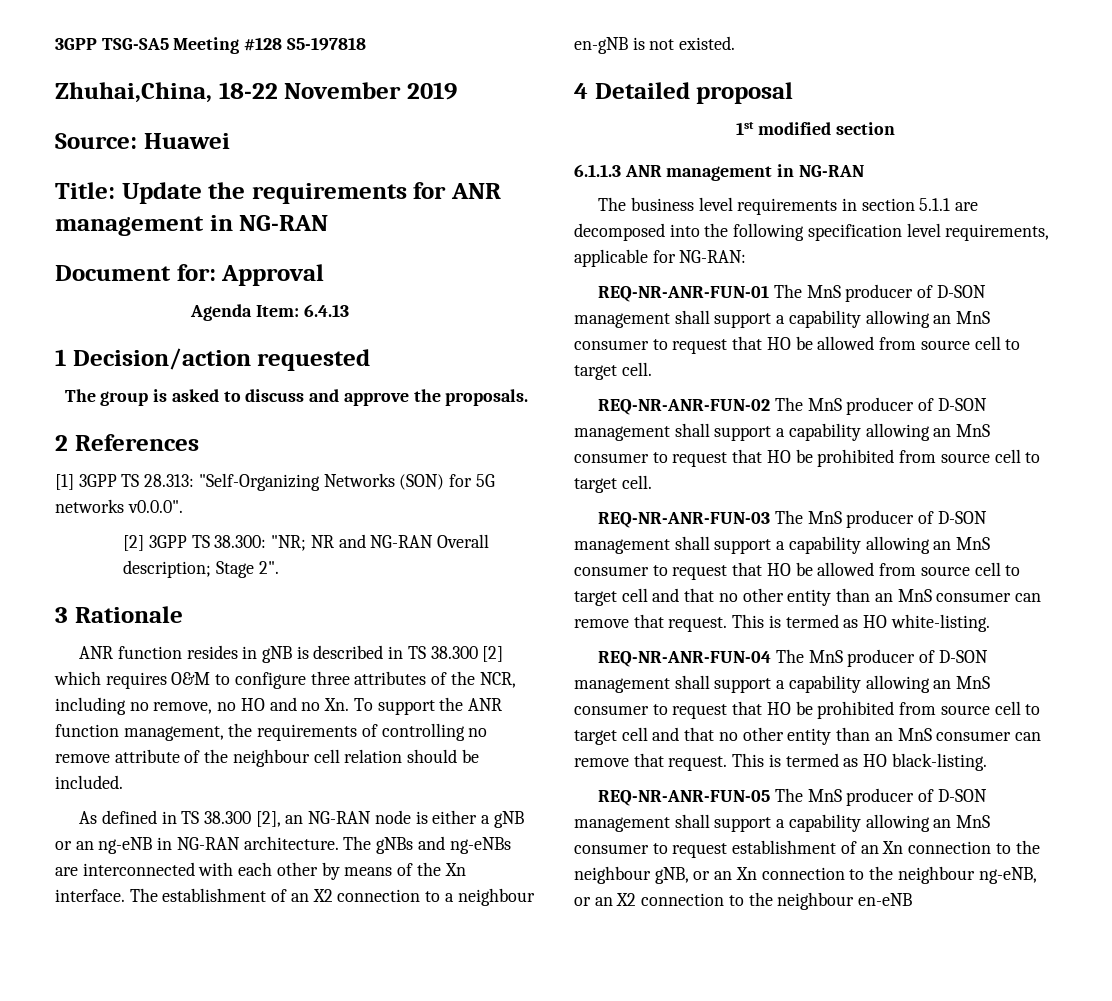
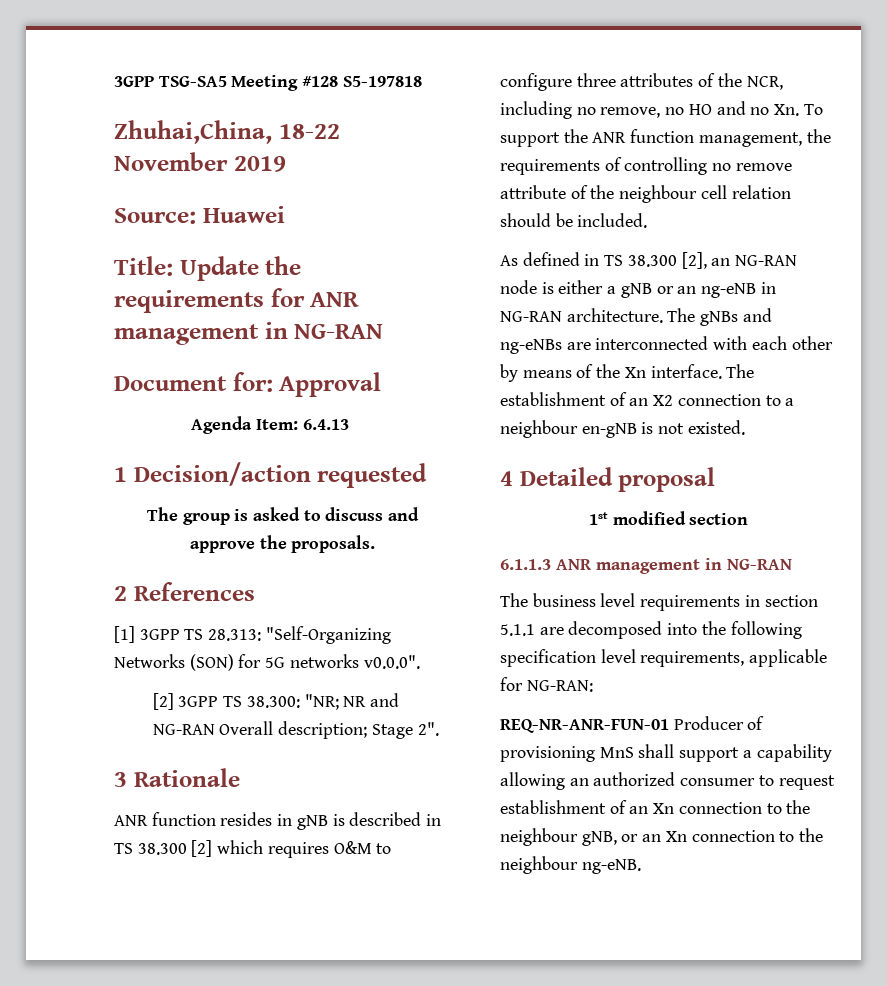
[773,284,986,302] [574,310,991,328] [574,336,1021,354] [574,362,652,380] [598,397,987,415] [574,423,991,441] [574,449,1041,467] [574,475,652,493] [598,510,987,528] [574,536,991,554] [574,562,1021,580] [574,588,1041,606] [574,614,990,632] [598,649,988,667] [574,675,991,693] [574,701,1041,719] [574,727,1041,745] [574,753,987,771] [598,788,987,806] [574,814,991,832] The MnS producer of D-SON management shall support a capability allowing an MnS consumer to request that HO be allowed from source cell to target cell. // REQ-NR-ANR-FUN-02 The MnS producer of D-SON management shall support a capability allowing an MnS consumer to request that HO be prohibited from source cell to target cell. // REQ-NR-ANR-FUN-03 The MnS producer of D-SON management shall support a capability allowing an MnS consumer to request that HO be allowed from source cell to target cell and that no other entity than an MnS consumer can remove that request. This is termed as HO white-listing. // REQ-NR-ANR-FUN-04 The MnS producer of D-SON management shall support a capability allowing an MnS consumer to request that HO be prohibited from source cell to target cell and that no other entity than an MnS consumer can remove that request. This is termed as HO black-listing. // REQ-NR-ANR-FUN-05 The MnS producer of D-SON management shall support a capability allowing an MnS -> [673,716,765,730] [500,744,832,762] [500,772,676,790] Producer of provisioning MnS shall support a capability allowing an authorized
[978,867,1037,884] [574,892,913,910] ng-eNB, or an X2 connection to the neighbour en-eNB -> [581,859,641,874] ng-eNB.

